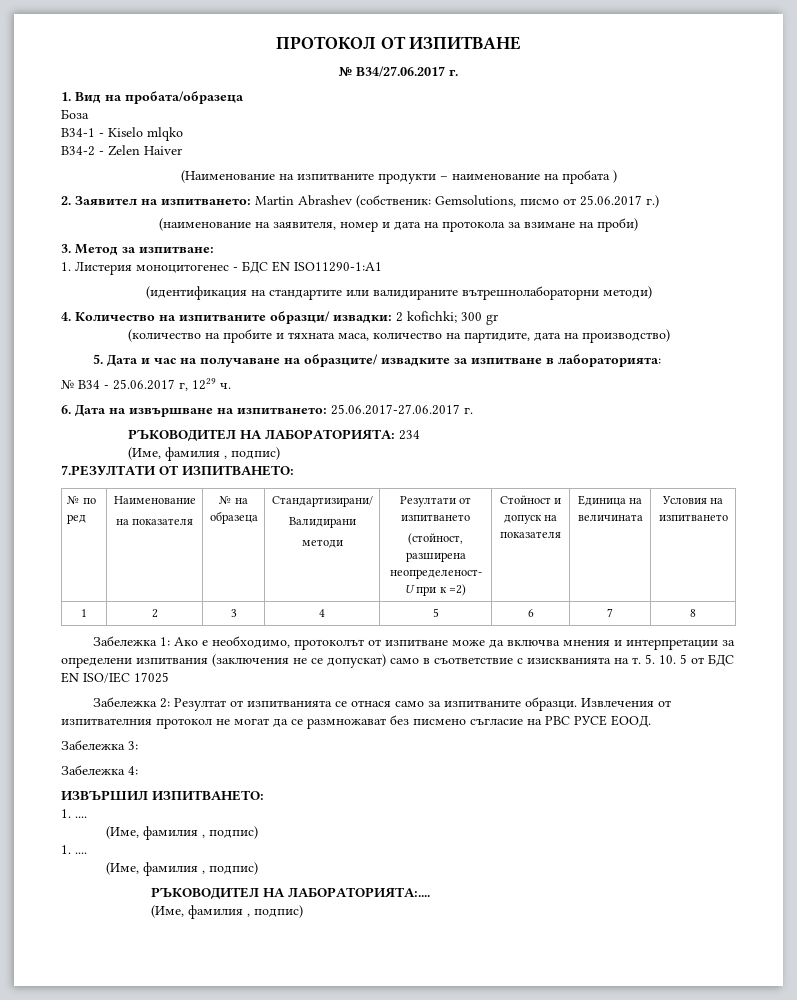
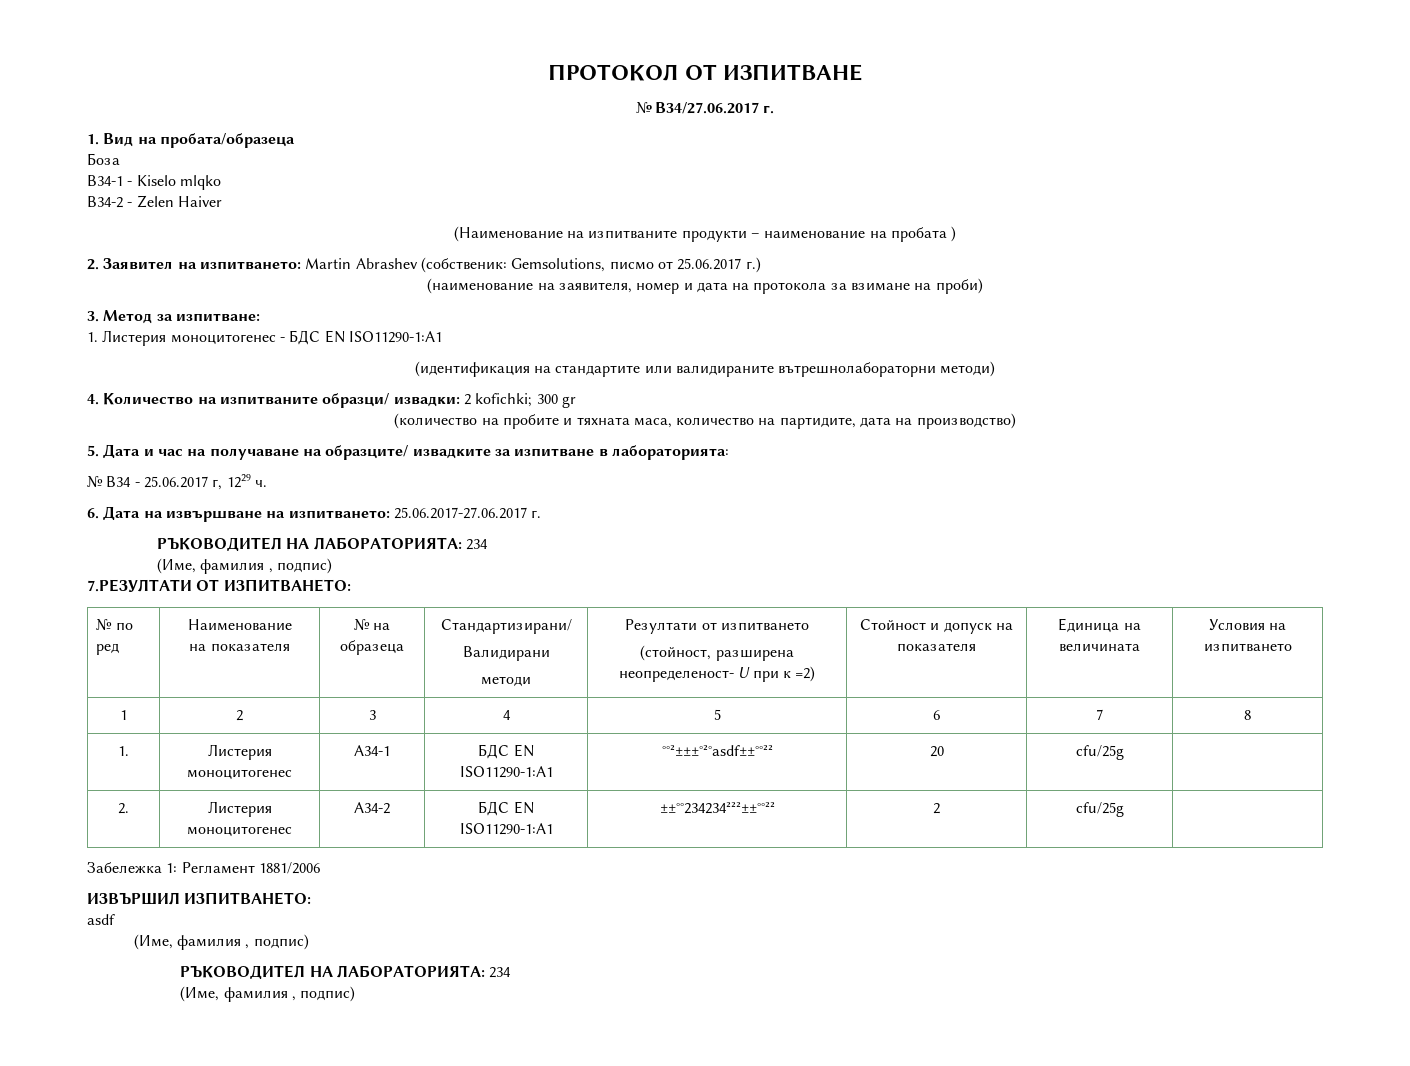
[93,636,736,650] [61,654,734,668] [61,672,169,683] [93,697,672,711] [61,715,651,729] [61,740,138,750] [61,765,138,775] [61,790,264,801] [61,809,87,818] [105,826,258,840] [61,845,87,854] // Забележка 1: Ако е необходимо, протоколът от изпитване може да включва мнения и интерпретации за определени изпитвания (заключения не се допускат) само в съответствие с изискванията на т. 5. 10. 5 от БДС EN ISO/IEC 17025 // Забележка 2: Резултат от изпитванията се отнася само за изпитваните образци. Извлечения от изпитвателния протокол не могат да се размножават без писмено съгласие на РВС РУСЕ ЕООД. // Забележка 3: // Забележка 4: // ИЗВЪРШИЛ ИЗПИТВАНЕТО: // 1. .... // (Име, фамилия , подпис) // 1. .... -> [118,746,129,756] [207,744,272,760] [187,769,292,780] [354,745,390,756] [478,744,534,759] [459,766,553,778] [661,745,773,756] [929,746,944,757] [1075,745,1124,760] [118,803,129,814] [207,801,272,817] [187,826,292,837] [354,802,390,814] [478,801,534,816] [459,823,553,835] [659,802,775,814] [933,803,940,814] [1075,802,1124,817] [87,862,320,874] [87,892,312,905] [87,914,115,925] // 1. | Листерия моноцитогенес | A34-1 | БДС EN ISO11290-1:A1 | °°²±±±°²°asdf±±°°²² | 20 | cfu/25g | // 2. | Листерия моноцитогенес | A34-2 | БДС EN ISO11290-1:A1 | ±±°°234234²²²±±°°²² | 2 | cfu/25g | // Забележка 1: Регламент 1881/2006 // ИЗВЪРШИЛ ИЗПИТВАНЕТО: // asdf
[287,887,430,897] ЛАБОРАТОРИЯТА:.... -> [337,965,512,978] ЛАБОРАТОРИЯТА: 234

